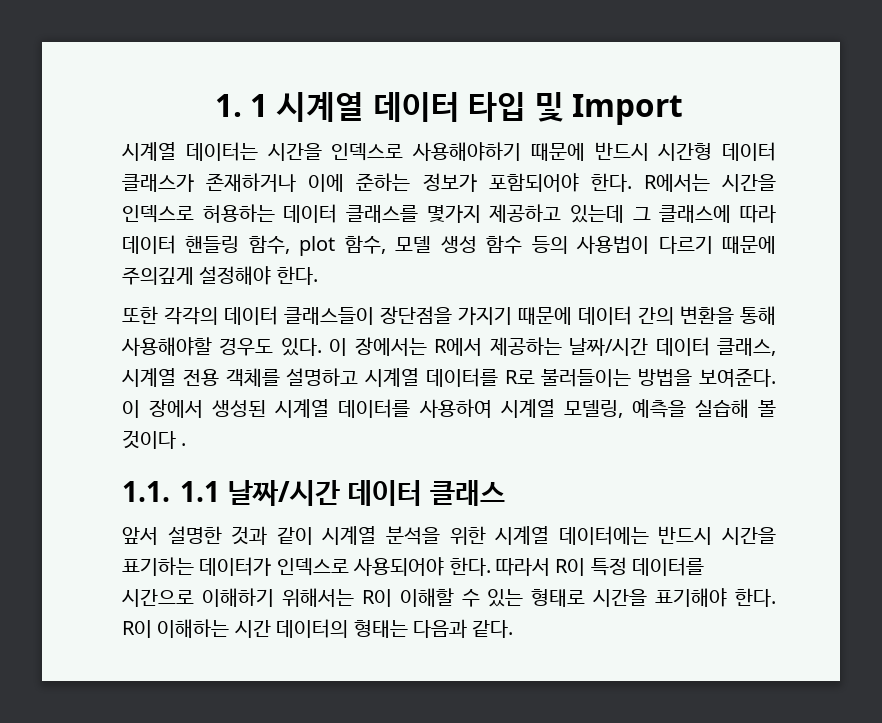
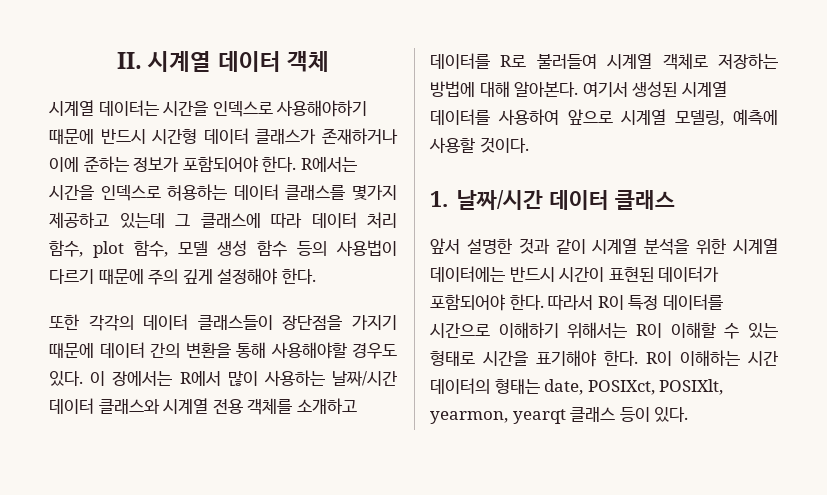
[214,92,684,125] 1. 1 시계열 데이터 타입 및 Import -> [117,51,329,72] II. 시계열 데이터 객체
[185,236,240,253] 핸들링 -> [367,212,397,228] 처리
[122,267,194,285] 주의깊게 -> [148,269,213,285] 주의 깊게
[489,337,777,356] 제공하는 날짜/시간 데이터 클래스, -> [227,370,397,386] [49,398,160,414] 많이 사용하는 날짜/시간 데이터 클래스와
[286,368,776,387] [122,399,204,418] 설명하고 시계열 데이터를 R로 불러들이는 방법을 보여준다. 이 장에서 -> [296,398,357,414] [430,53,778,70] [430,81,628,97] 소개하고 데이터를 R로 불러들여 시계열 객체로 저장하는 방법에 대해 알아본다. 여기서
(492, 408) none -> [567,109,613,125] 앞으로
[631,399,777,418] [122,430,187,449] [122,481,220,502] 예측을 실습해 볼 것이다 . // 1.1. 1.1 -> [733,109,778,125] [429,137,529,153] [430,191,448,207] 예측에 사용할 것이다. // 1.
[722,527,777,545] [122,557,445,576] 시간을 표기하는 데이터가 인덱스로 사용되어야 -> [559,266,720,282] [430,294,505,311] 시간이 표현된 데이터가 포함되어야
[413,619,514,638] 다음과 같다. -> [544,379,724,395] [430,407,689,424] date, POSIXct, POSIXlt, yearmon, yearqt 클래스 등이 있다.

